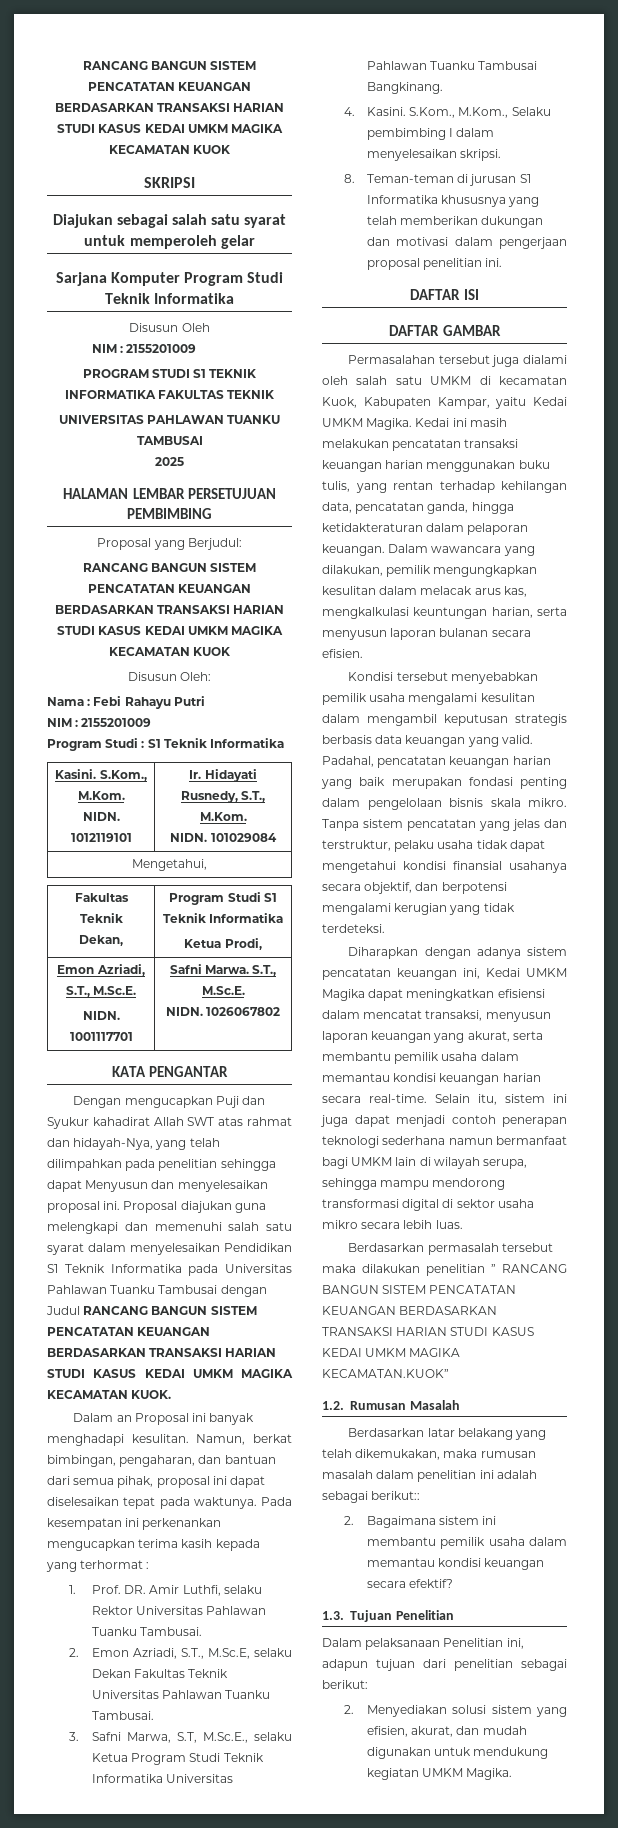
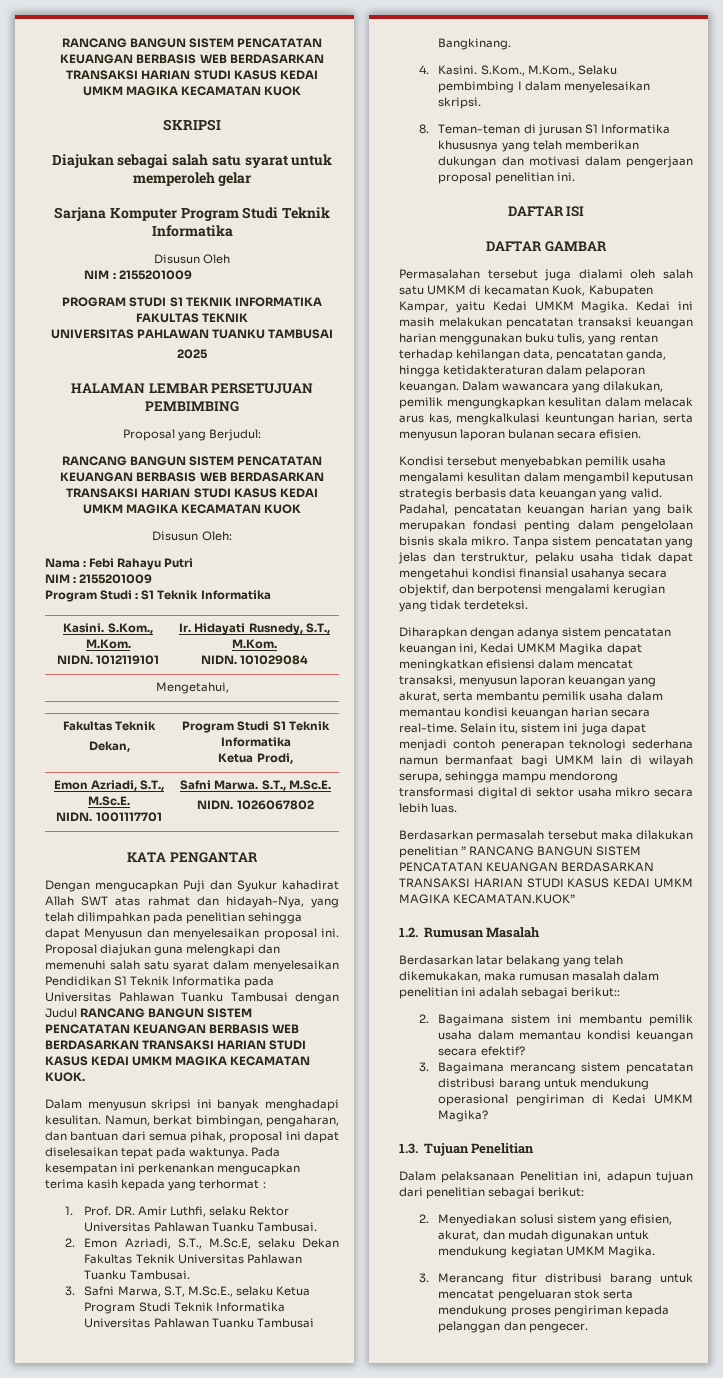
[82,61,257,70] [87,82,252,91] RANCANG BANGUN SISTEM PENCATATAN KEUANGAN -> [61,38,323,48] [60,54,227,64] RANCANG BANGUN SISTEM PENCATATAN KEUANGAN BERBASIS WEB
(252, 588) none -> [136,472,227,482] BERBASIS WEB
(211, 1331) none -> [209,1024,300,1034] BERBASIS WEB
[116,1413,189,1425] an Proposal -> [87,1099,192,1111] menyusun skripsi
(454, 1583) none -> [418,1062,693,1074] [438,1078,649,1090] [438,1094,693,1106] [438,1110,489,1122] // 3. Bagaimana merancang sistem pencatatan distribusi barang untuk mendukung operasional pengiriman di Kedai UMKM Magika?
(513, 1774) none -> [418,1273,693,1285] [438,1289,633,1301] [438,1305,669,1317] [438,1321,588,1333] // 3. Merancang fitur distribusi barang untuk mencatat pengeluaran stok serta mendukung proses pengiriman kepada pelanggan dan pengecer.

